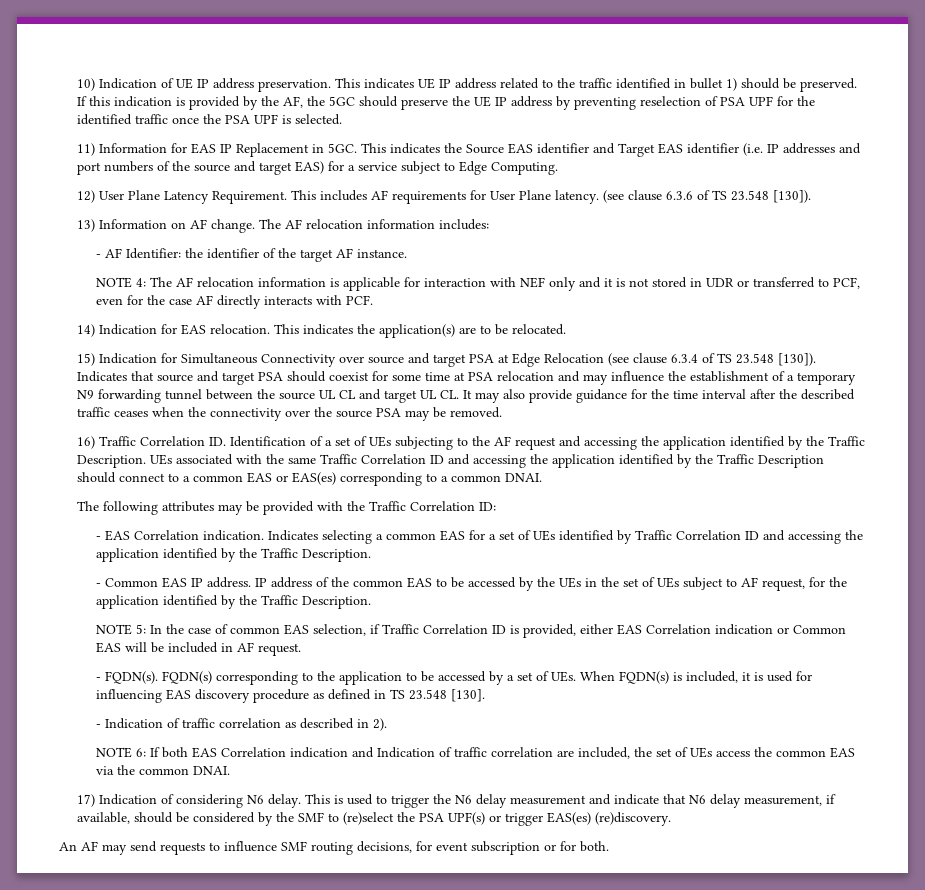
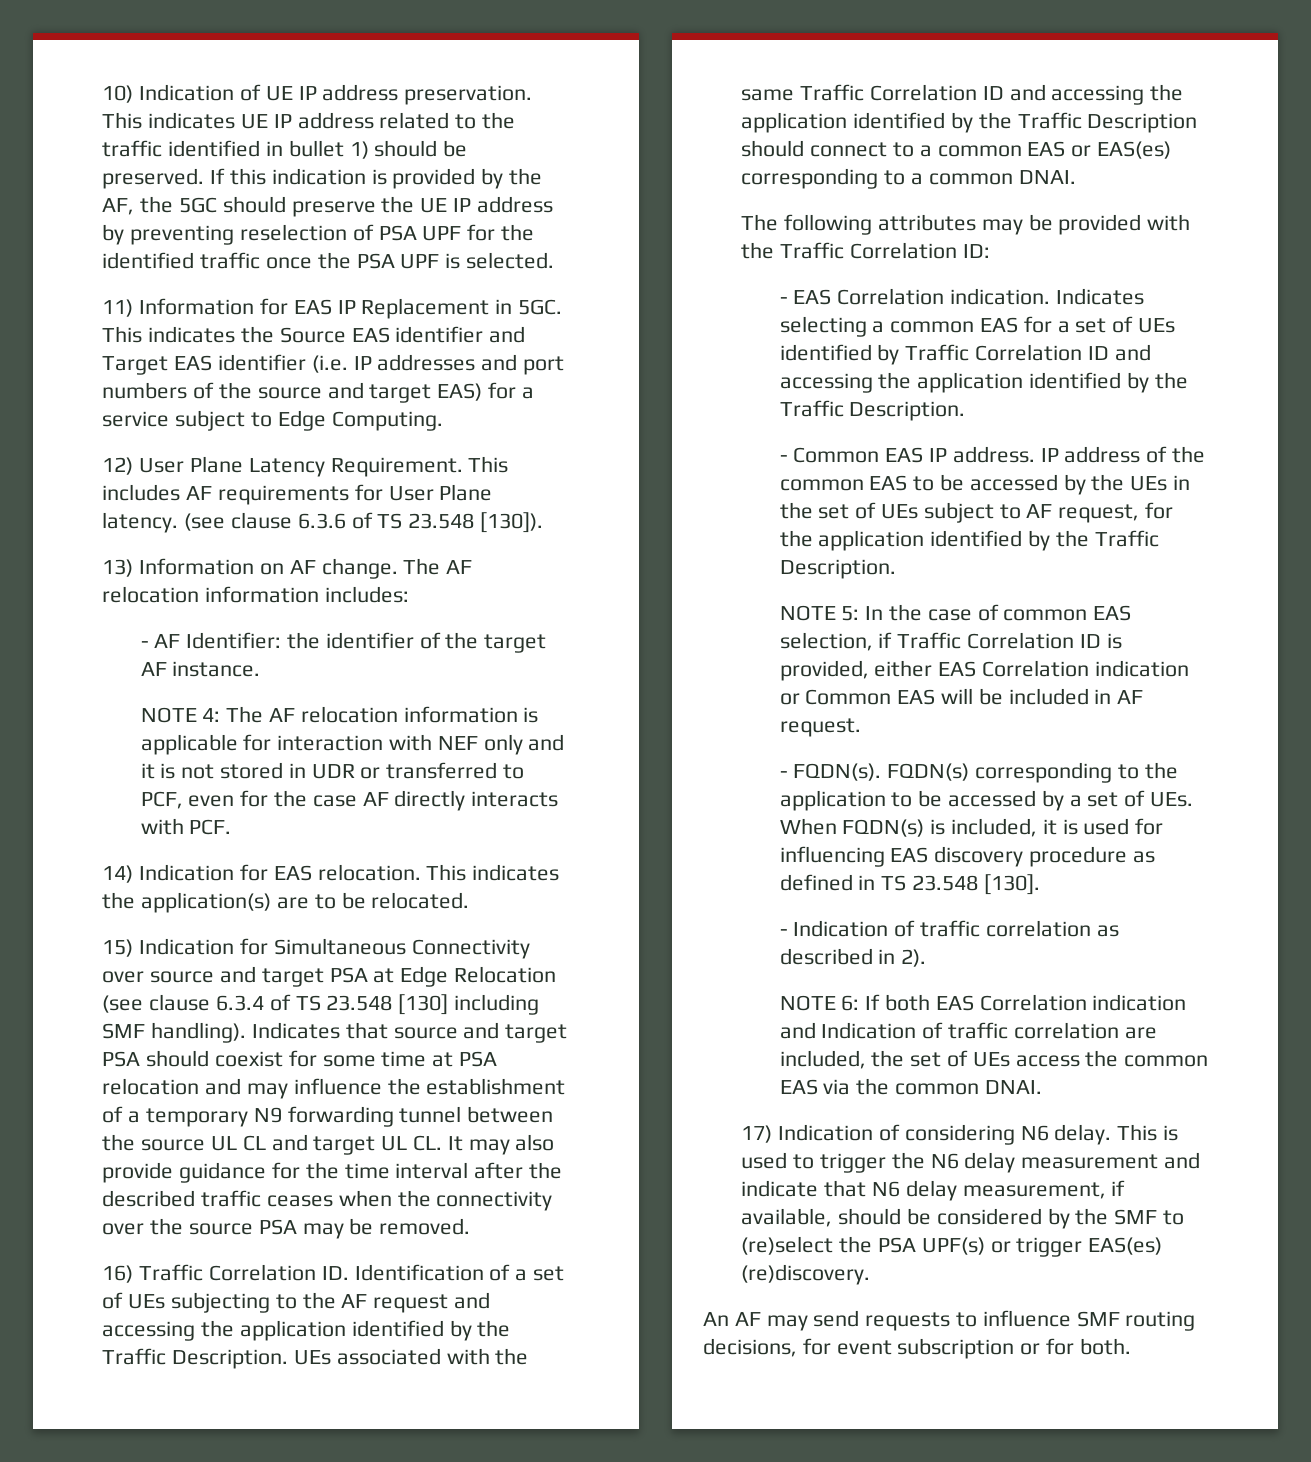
[778,353,817,366] [130]). -> [398,994,539,1015] [102,1022,247,1043] [130] including SMF handling).

